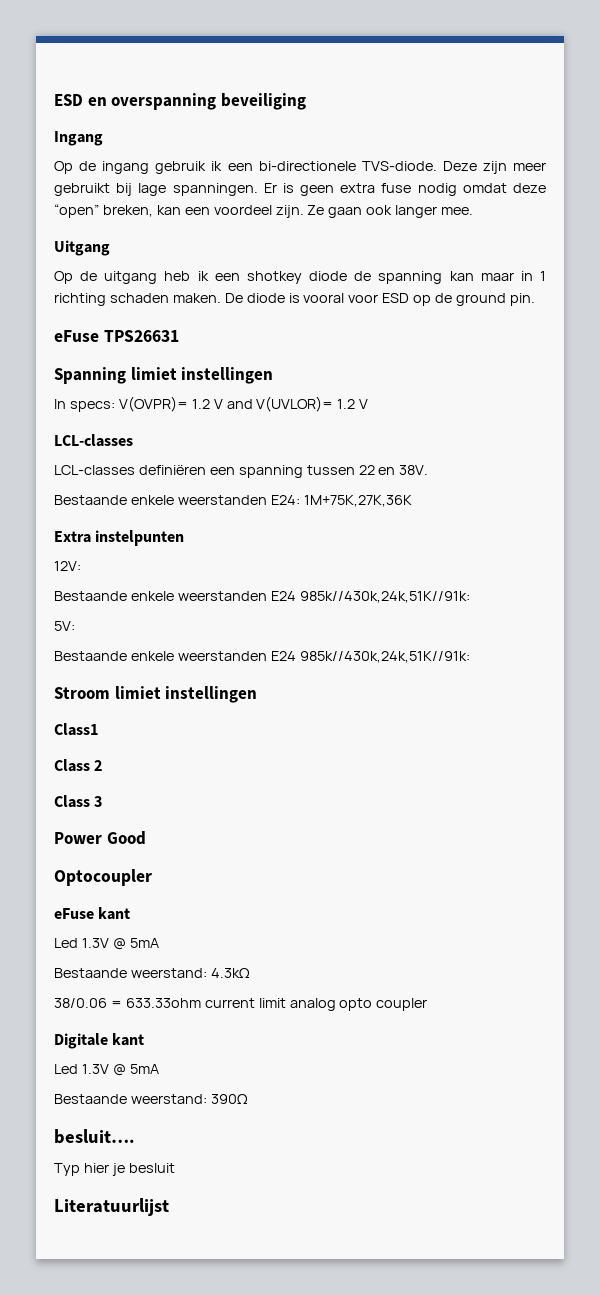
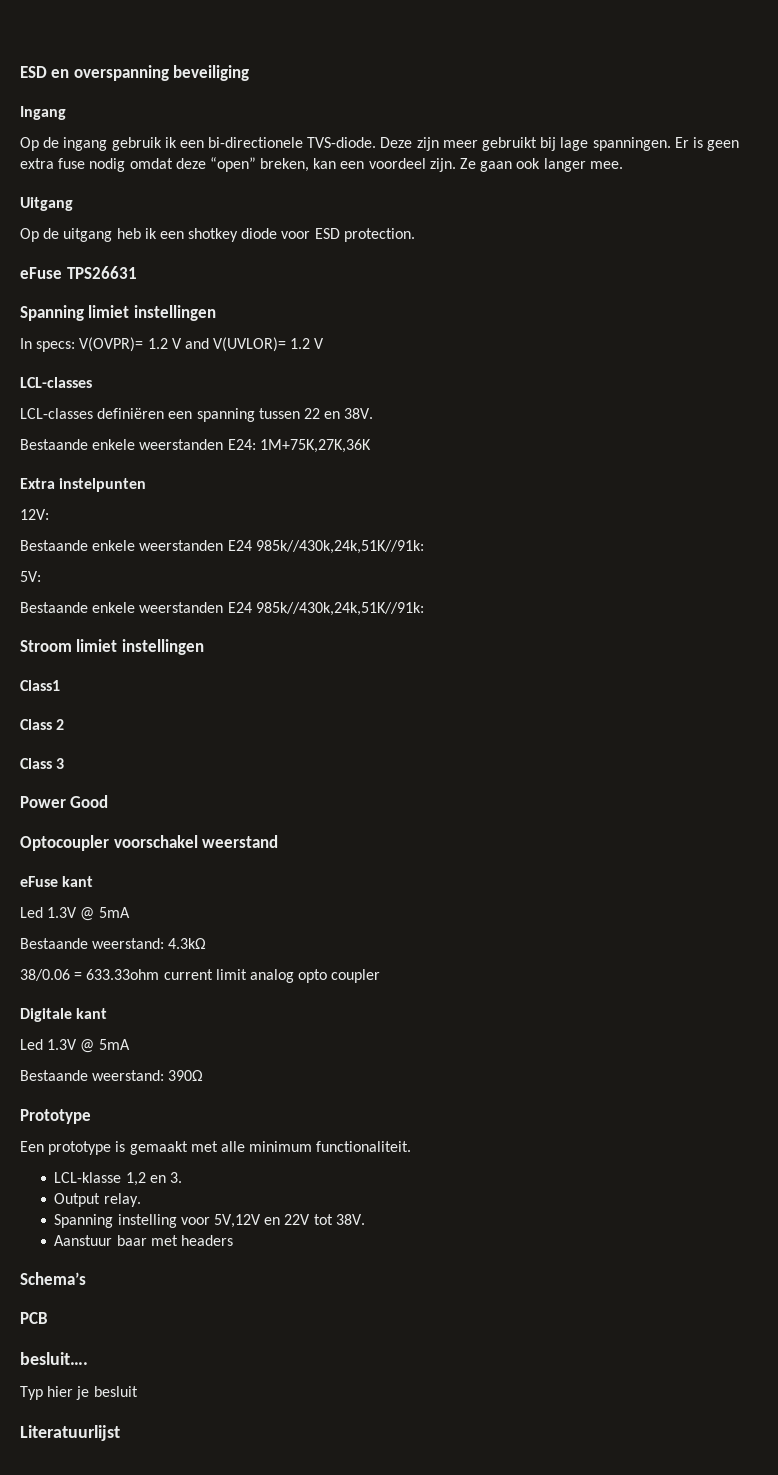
[354,271,546,284] [54,293,535,306] de spanning kan maar in 1 richting schaden maken. De diode is vooral voor ESD op de ground pin. -> [281,228,415,242] voor ESD protection.
(152, 877) none -> [113,835,279,848] voorschakel weerstand
(248, 1099) none -> [20,1109,91,1124] [20,1141,412,1155] [54,1172,183,1186] [54,1193,141,1207] [54,1214,365,1228] [54,1235,234,1246] [20,1272,86,1285] [20,1312,48,1324] // Prototype // Een prototype is gemaakt met alle minimum functionaliteit. // LCL-klasse 1,2 en 3. // Output relay. // Spanning instelling voor 5V,12V en 22V tot 38V. // Aanstuur baar met headers // Schema’s // PCB

